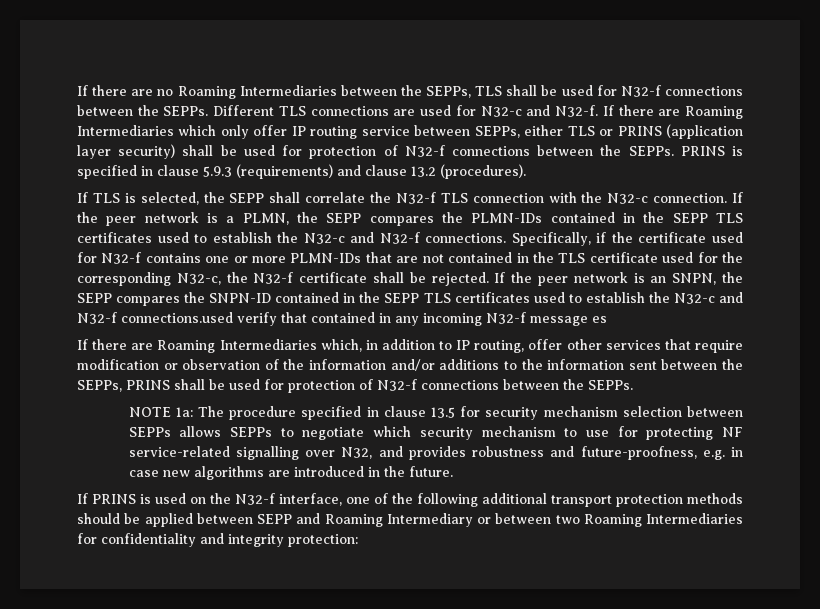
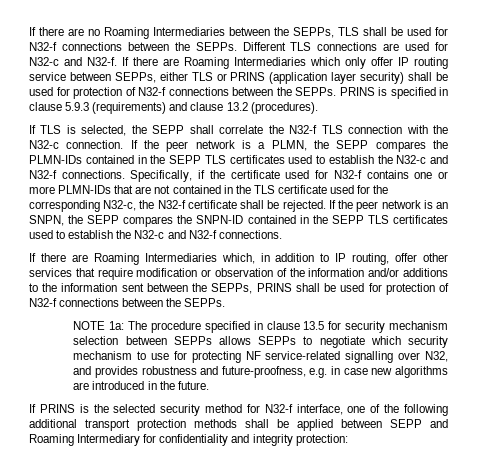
[121,312,607,326] connections.used verify that contained in any incoming N32-f message es -> [218,230,282,239] connections.
[155,493,231,504] used on the -> [93,404,260,416] the selected security method for
[77,513,120,524] should -> [245,419,269,428] shall
[477,513,743,527] or between two Roaming Intermediaries -> (141, 440) none

